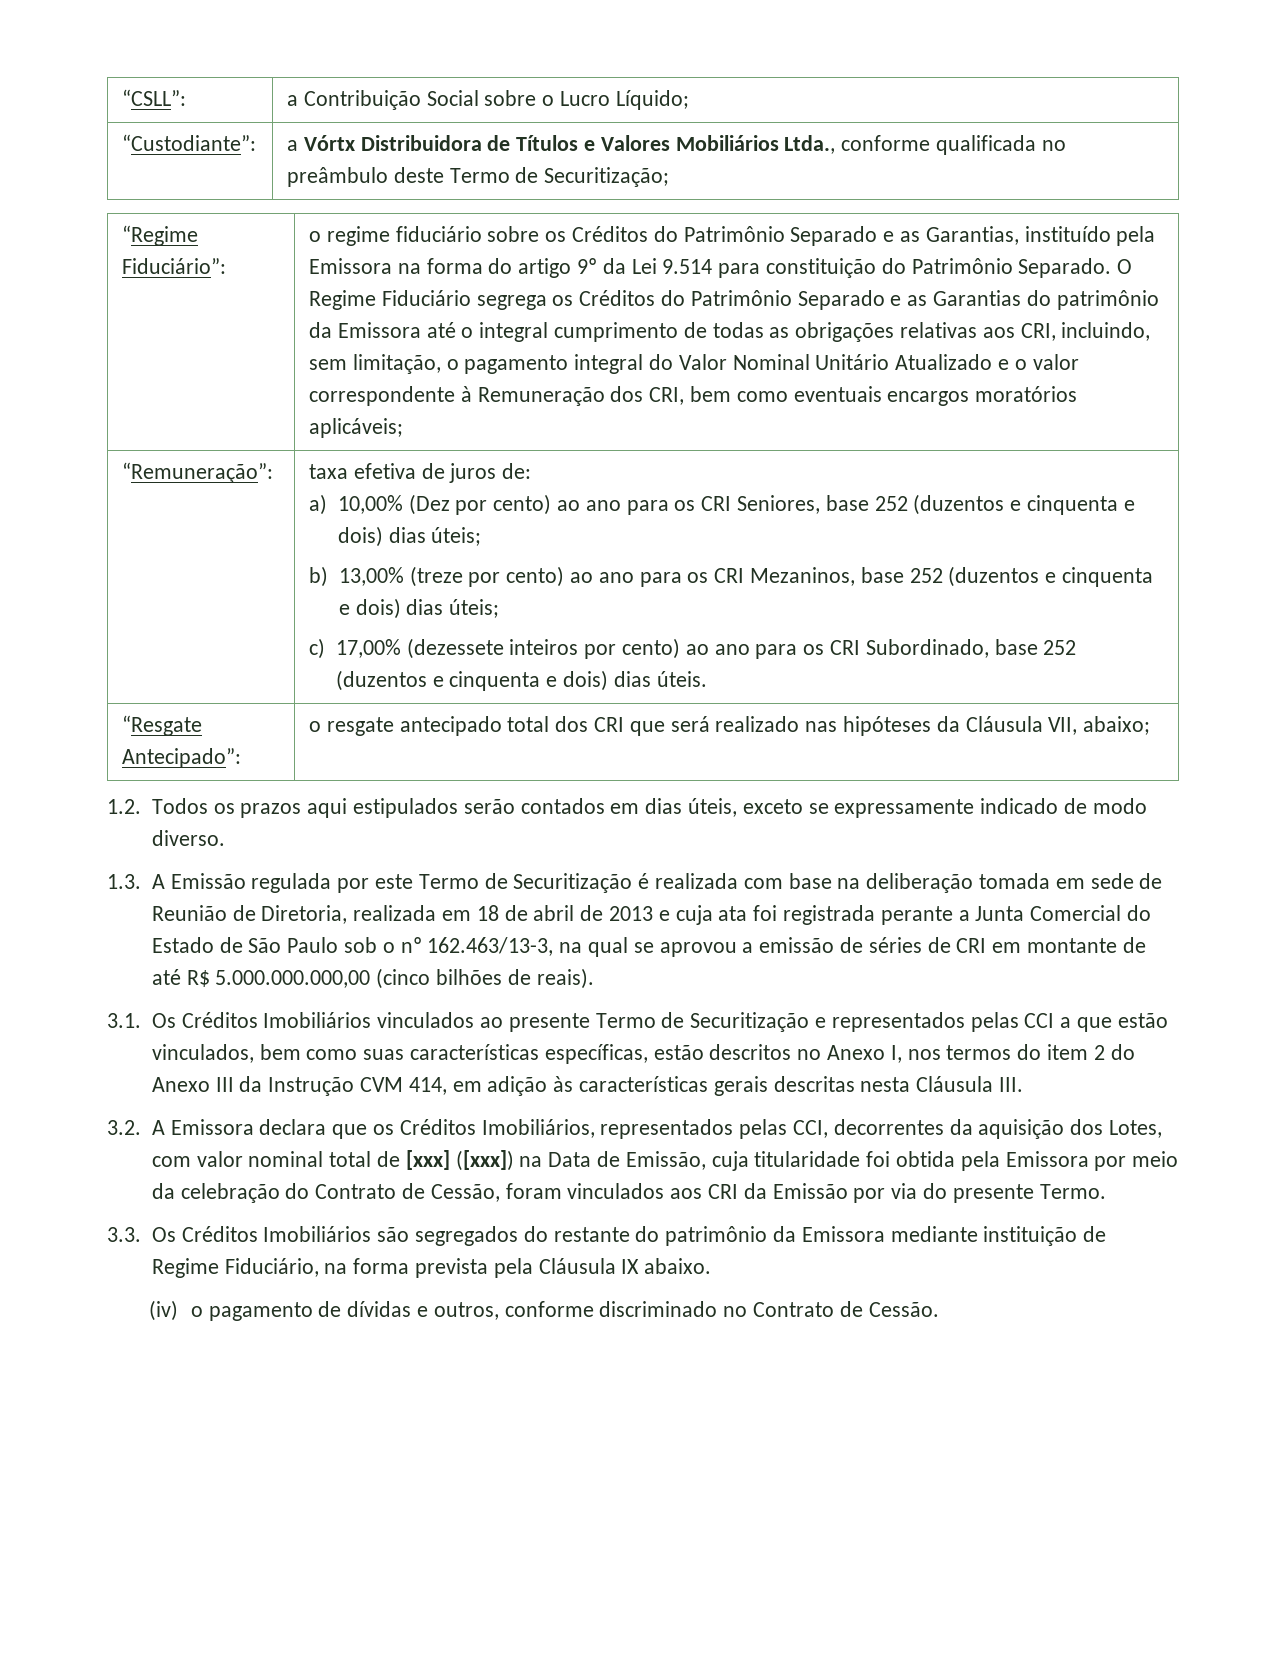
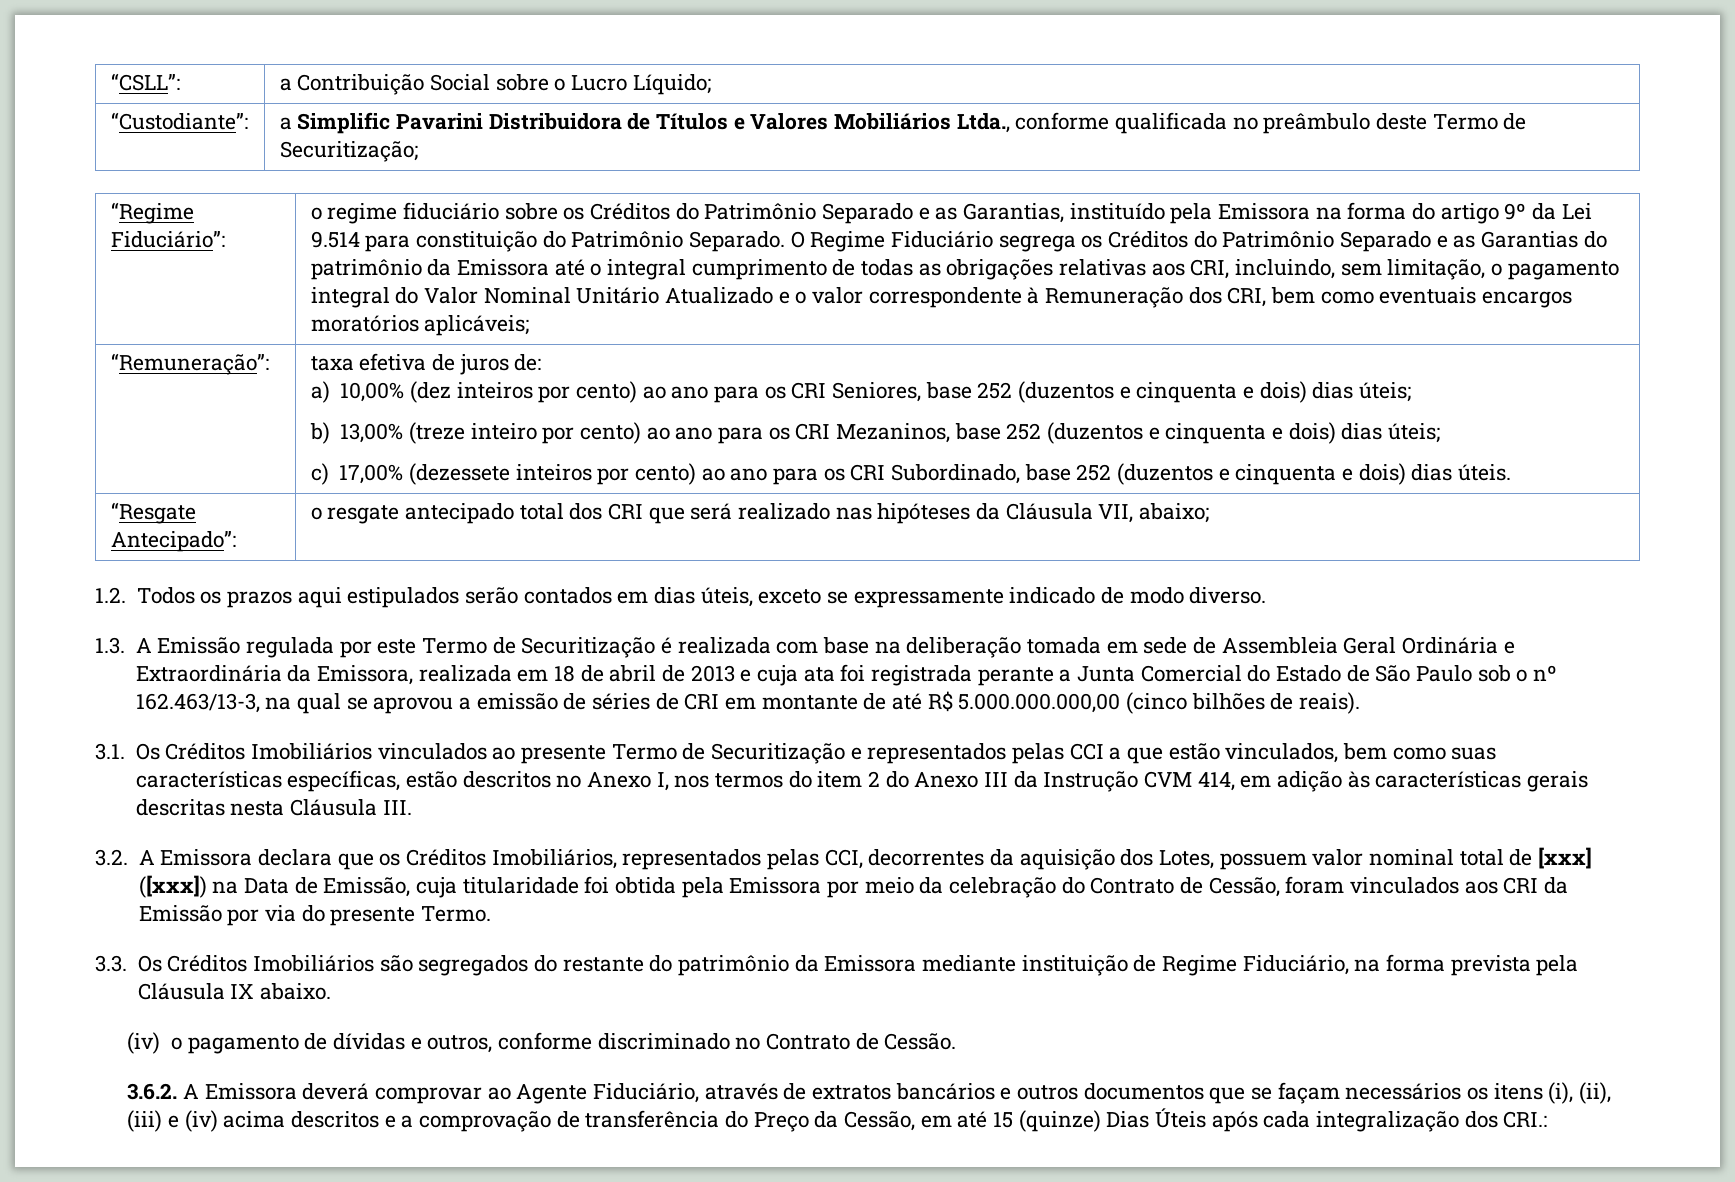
[303,135,355,151] Vórtx -> [297,112,484,134] Simplific Pavarini
[408,494,450,515] (Dez -> [409,381,533,403] (dez inteiros
(463, 576) none -> [470,423,537,440] inteiro
[151,905,348,924] Reunião de Diretoria, -> [1221,637,1515,654] [135,665,413,685] Assembleia Geral Ordinária e Extraordinária da Emissora,
[151,1156,191,1167] com -> [1219,853,1307,870] possuem
(939, 1309) none -> [127,1082,1612,1104] [127,1108,1548,1132] // 3.6.2. A Emissora deverá comprovar ao Agente Fiduciário, através de extratos bancários e outros documentos que se façam necessários os itens (i), (ii), (iii) e (iv) acima descritos e a comprovação de transferência do Preço da Cessão, em até 15 (quinze) Dias Úteis após cada integralização dos CRI.:

